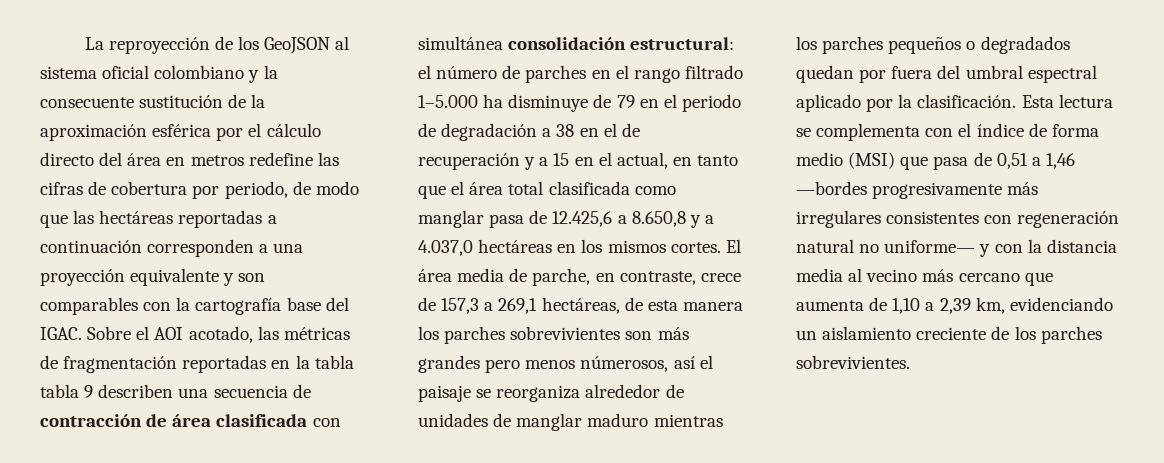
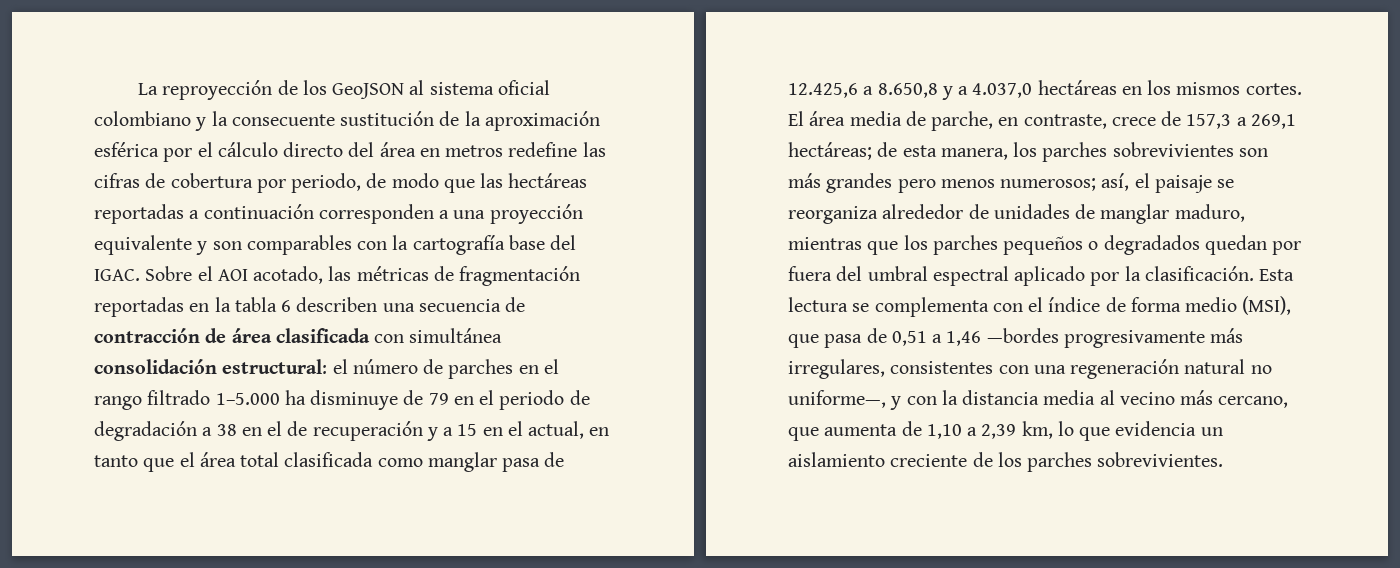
[40,384,94,398] tabla 9 -> [281,300,292,312] 6
[541,297,620,314] hectáreas, -> [788,142,872,160] hectáreas;
[682,302,743,311] manera -> [940,148,1008,160] manera,
[580,356,695,372] númerosos, así -> [1000,173,1130,191] numerosos; así,
[587,413,723,427] maduro mientras -> [1174,204,1245,222] [788,237,899,255] maduro, mientras que
[848,152,896,169] (MSI) -> [1242,296,1292,315] (MSI),
[796,210,881,228] irregulares -> [788,359,885,379] irregulares,
(1013, 219) none -> [1033,365,1066,374] una
[884,240,976,253] uniforme— -> [788,390,886,408] uniforme—,
[958,273,1020,282] cercano -> [1218,396,1289,408] cercano,
[1009,297,1113,311] evidenciando -> [1057,421,1197,441] lo que evidencia

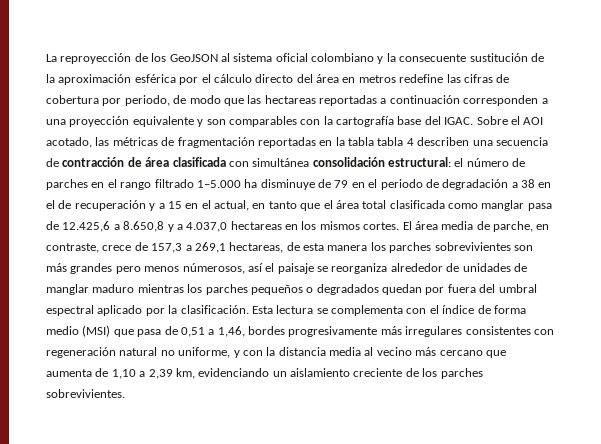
[508,173,588,188] hectáreas -> [264,95,316,104] hectareas
[281,300,292,312] 6 -> [377,137,414,146] tabla 4
[1037,80,1117,95] hectáreas -> [230,221,282,230] hectareas
[788,142,872,160] hectáreas; -> [229,242,284,253] hectareas,
[940,148,1008,160] manera, -> [327,245,368,251] manera
[1000,173,1130,191] numerosos; así, -> [182,263,263,274] númerosos, así
[1174,204,1245,222] [788,237,899,255] maduro, mientras que -> [92,284,184,293] maduro mientras
[1242,296,1292,315] (MSI), -> [82,325,111,337] (MSI)
[946,328,1059,346] 1,46 —bordes -> [217,326,285,337] 1,46, bordes
[788,359,885,379] irregulares, -> [405,326,463,337] irregulares
[1033,365,1066,374] una -> (554, 332) none
[788,390,886,408] uniforme—, -> [178,347,231,358] uniforme,
[1218,396,1289,408] cercano, -> [439,350,483,356] cercano
[1057,421,1197,441] lo que evidencia -> [198,368,270,377] evidenciando

